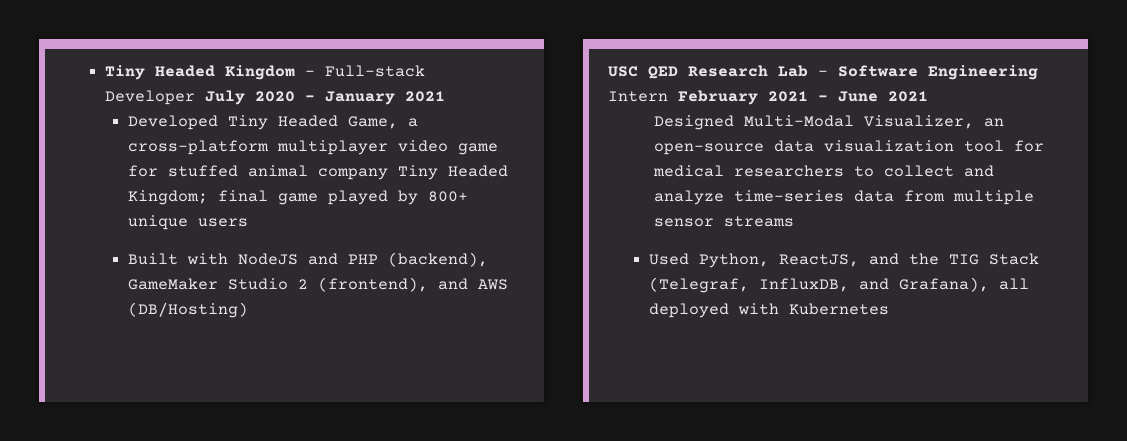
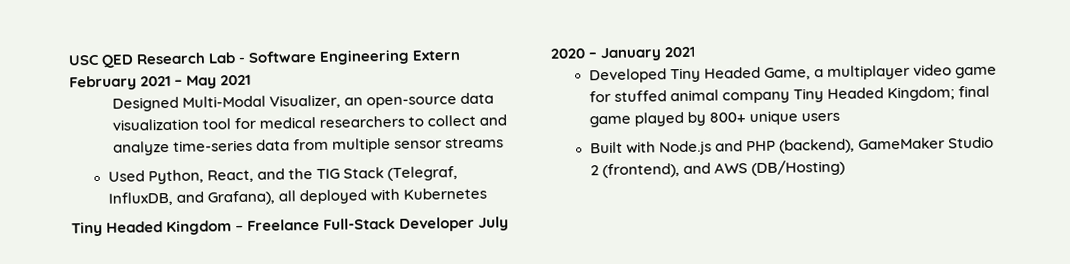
[104,65,425,80] [104,90,445,105] [127,115,418,130] [127,140,498,155] [127,165,508,180] [127,190,468,205] [127,215,248,230] [127,252,488,267] [127,277,508,292] [127,302,248,318] Tiny Headed Kingdom – Full-stack Developer July 2020 – January 2021 // Developed Tiny Headed Game, a cross-platform multiplayer video game for stuffed animal company Tiny Headed Kingdom; final game played by 800+ unique users // Built with NodeJS and PHP (backend), GameMaker Studio 2 (frontend), and AWS (DB/Hosting) // -> (68, 60) none
[608,91,668,102] Intern -> [412,50,462,61] Extern
[838,91,878,102] June -> [186,75,218,89] May
[778,254,859,267] ReactJS, -> [206,169,254,183] React,
(889, 309) none -> [71,216,510,237] [550,46,696,62] [588,64,998,84] [588,85,991,104] [588,110,841,128] [589,136,995,156] [589,159,846,179] // Tiny Headed Kingdom – Freelance Full-Stack Developer July 2020 – January 2021 // Developed Tiny Headed Game, a multiplayer video game for stuffed animal company Tiny Headed Kingdom; final game played by 800+ unique users // Built with Node.js and PHP (backend), GameMaker Studio 2 (frontend), and AWS (DB/Hosting)

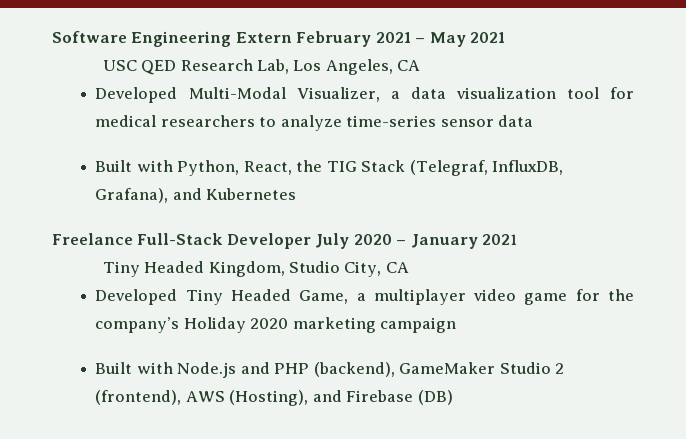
[68,52,247,68] USC QED Research Lab - -> (52, 37) none
[111,94,457,112] Designed Multi-Modal Visualizer, an open-source -> [102,59,421,75] [95,87,400,103] USC QED Research Lab, Los Angeles, CA // Developed Multi-Modal Visualizer, a
[427,114,508,127] collect and -> (277, 122) none
[255,137,505,153] [107,170,145,182] data from multiple sensor streams // Used -> [440,115,534,127] [95,160,173,172] sensor data // Built with
[257,168,286,180] and -> (292, 168) none
[175,187,488,206] [71,220,245,237] and Grafana), all deployed with Kubernetes // Tiny Headed Kingdom – -> [95,188,297,203] Grafana), and Kubernetes //
(696, 52) none -> [102,261,409,277] // Tiny Headed Kingdom, Studio City, CA
[613,85,991,104] [588,110,841,128] stuffed animal company Tiny Headed Kingdom; final game played by 800+ unique users -> [608,289,634,301] [95,317,457,333] the company’s Holiday 2020 marketing campaign
[682,159,846,177] and AWS (DB/Hosting) -> [185,390,453,406] AWS (Hosting), and Firebase (DB)

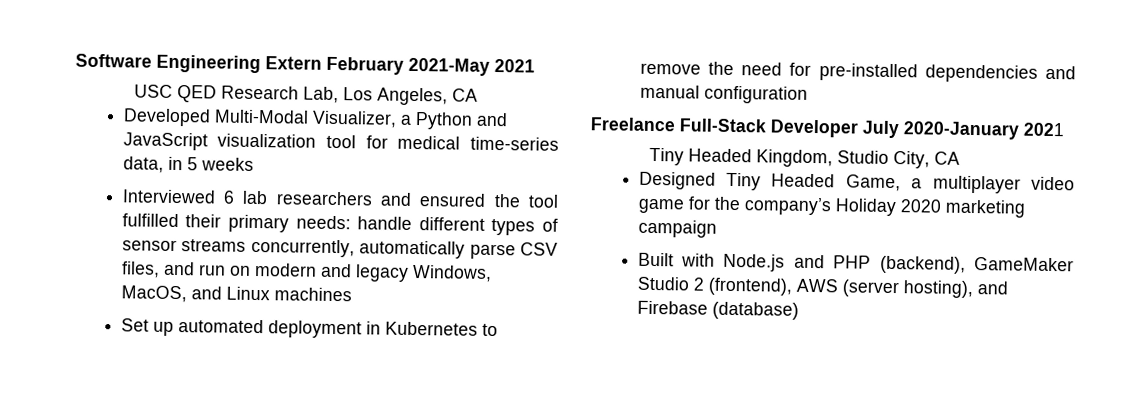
[375,32,466,47] 2021 – May -> [408,57,490,76] 2021-May
[410,87,446,99] data -> [414,111,508,130] [122,132,208,151] Python and JavaScript
[160,115,534,131] [95,160,564,176] [95,188,297,203] researchers to analyze time-series sensor data // Built with Python, React, the TIG Stack (Telegraf, InfluxDB, Grafana), and Kubernetes -> [470,136,559,151] [122,156,254,173] [121,189,559,208] [121,213,558,236] [121,238,558,260] [120,261,492,282] [120,285,352,303] [120,318,498,339] [639,61,1076,83] [639,84,808,104] time-series data, in 5 weeks // Interviewed 6 lab researchers and ensured the tool fulfilled their primary needs: handle different types of sensor streams concurrently, automatically parse CSV files, and run on modern and legacy Windows, MacOS, and Linux machines // Set up automated deployment in Kubernetes to remove the need for pre-installed dependencies and manual configuration
[353,234,478,249] 2020 – January -> [903,121,1019,140] 2020-January
[95,289,178,305] Developed -> [638,171,716,190] Designed
[229,390,309,406] (Hosting), -> [841,279,973,299] (server hosting),
[417,390,453,405] (DB) -> [711,301,799,320] (database)

